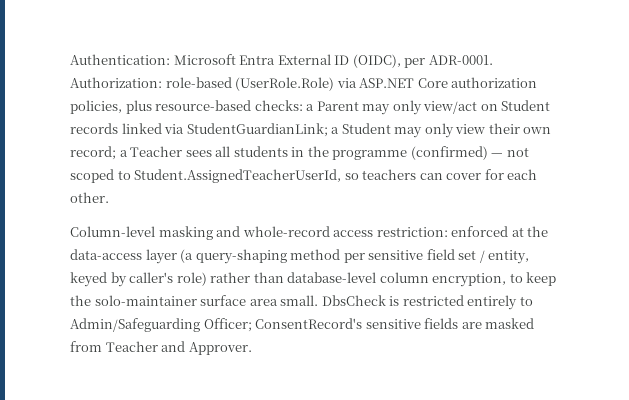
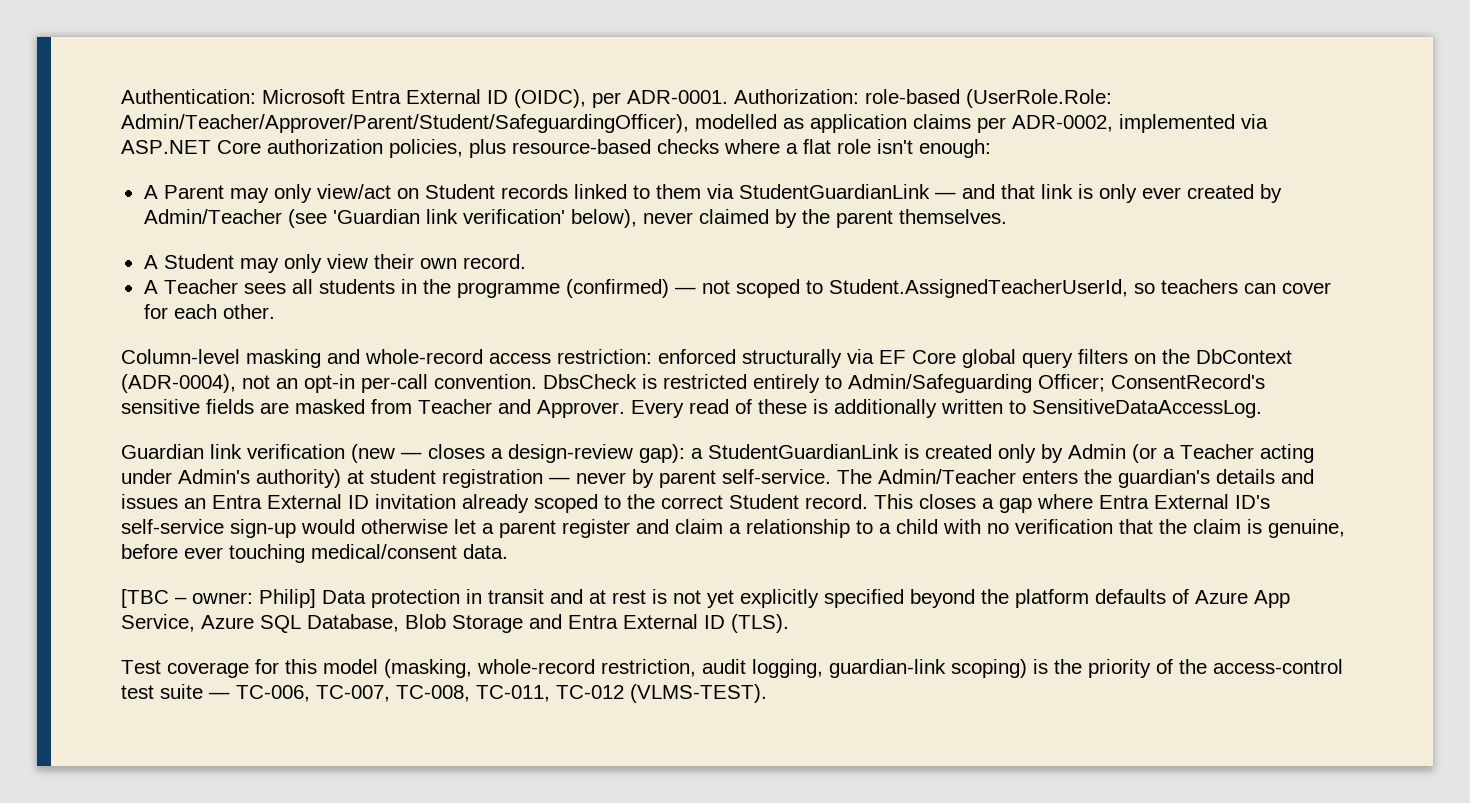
[235,77,335,91] (UserRole.Role) -> [966,89,1112,108] [121,114,1235,133] (UserRole.Role: Admin/Teacher/Approver/Parent/Student/SafeguardingOfficer), modelled as application claims per ADR-0002, implemented
[254,100,315,111] checks: a -> [657,139,991,158] [143,185,158,199] checks where a flat role isn't enough: // A
[164,123,340,137] via StudentGuardianLink; a -> [632,184,1282,203] [143,209,1007,228] [143,255,158,269] to them via StudentGuardianLink — and that link is only ever created by Admin/Teacher (see 'Guardian link verification' below), never claimed by the parent themselves. // A
[70,146,128,160] record; a -> [462,254,526,269] [143,280,158,294] record. // A
[511,226,549,237] [70,249,530,264] [70,272,557,287] [70,295,319,306] at the data-access layer (a query-shaping method per sensitive field set / entity, keyed by caller's role) rather than database-level column encryption, to keep the solo-maintainer surface area small. -> [742,349,1292,368] [121,374,537,393] structurally via EF Core global query filters on the DbContext (ADR-0004), not an opt-in per-call convention.
(252, 348) none -> [631,399,1262,418] [121,444,1314,463] [121,469,1314,488] [121,494,1270,513] [121,519,1345,538] [121,544,508,563] [121,589,1290,608] [121,614,789,633] [121,659,1343,678] [121,684,767,703] Every read of these is additionally written to SensitiveDataAccessLog. // Guardian link verification (new — closes a design-review gap): a StudentGuardianLink is created only by Admin (or a Teacher acting under Admin's authority) at student registration — never by parent self-service. The Admin/Teacher enters the guardian's details and issues an Entra External ID invitation already scoped to the correct Student record. This closes a gap where Entra External ID's self-service sign-up would otherwise let a parent register and claim a relationship to a child with no verification that the claim is genuine, before ever touching medical/consent data. // [TBC – owner: Philip] Data protection in transit and at rest is not yet explicitly specified beyond the platform defaults of Azure App Service, Azure SQL Database, Blob Storage and Entra External ID (TLS). // Test coverage for this model (masking, whole-record restriction, audit logging, guardian-link scoping) is the priority of the access-control test suite — TC-006, TC-007, TC-008, TC-011, TC-012 (VLMS-TEST).

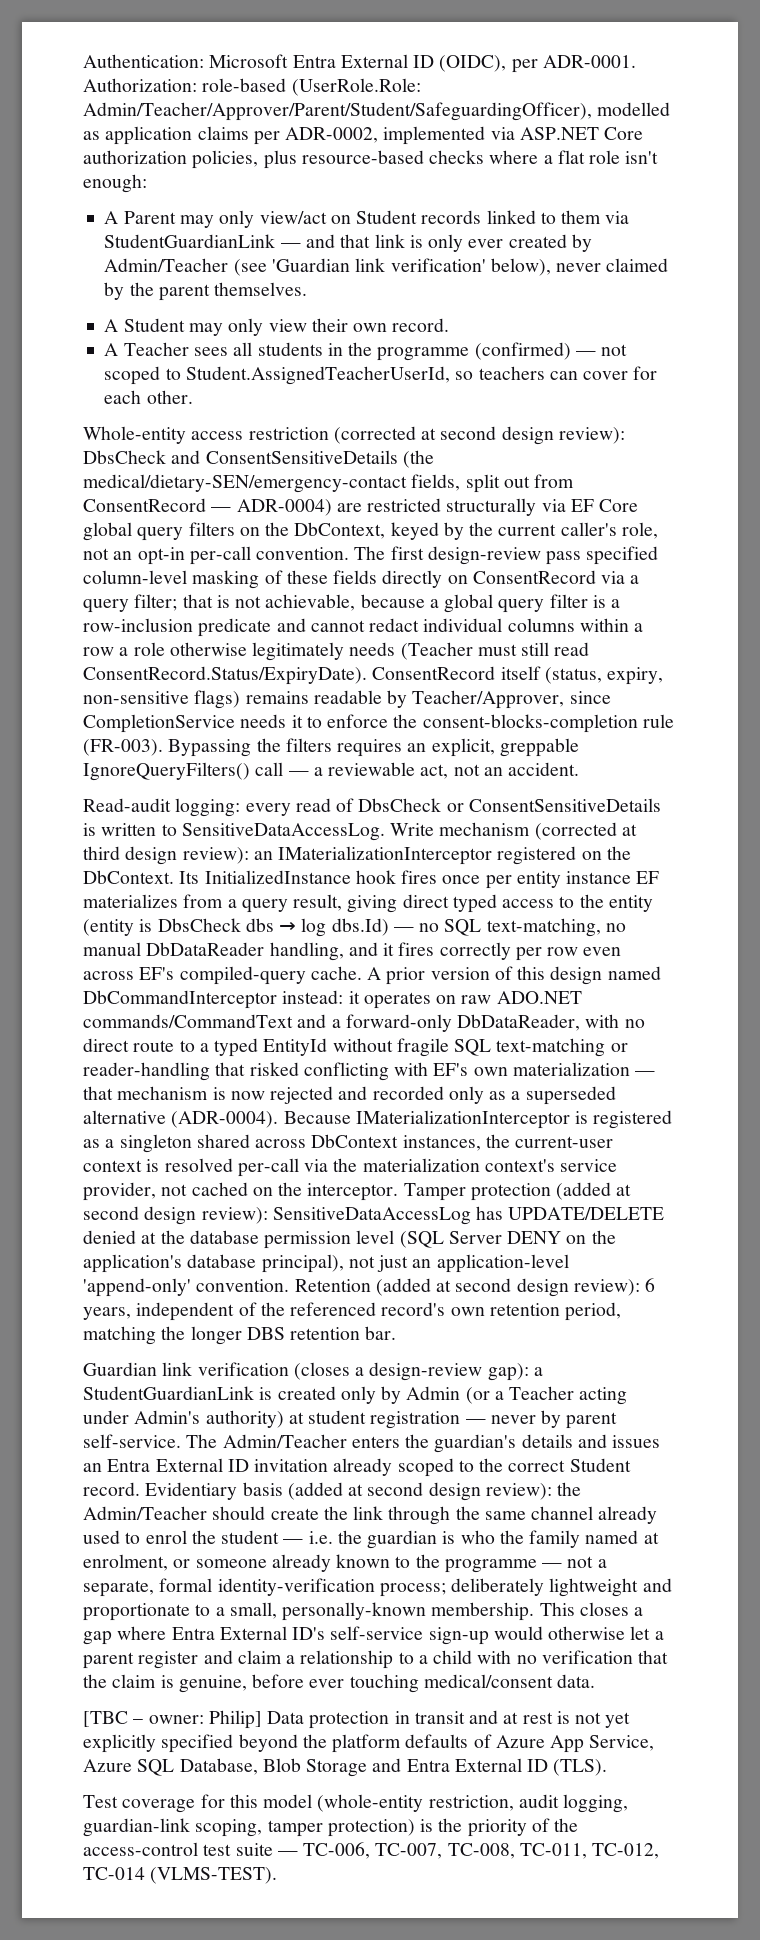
[121,349,736,368] Column-level masking and whole-record access restriction: enforced -> [83,426,625,445] [83,450,434,468] [83,474,575,493] [83,498,442,516] Whole-entity access restriction (corrected at second design review): DbsCheck and ConsentSensitiveDetails (the medical/dietary-SEN/emergency-contact fields, split out from ConsentRecord — ADR-0004) are restricted
[1196,349,1292,364] [121,374,236,393] DbContext (ADR-0004), -> [294,522,658,540] DbContext, keyed by the current caller's role,
[543,374,1265,393] [121,399,1262,418] DbsCheck is restricted entirely to Admin/Safeguarding Officer; ConsentRecord's sensitive fields are masked from Teacher and Approver. Every read of these is additionally written to SensitiveDataAccessLog. -> [354,546,659,565] [83,570,640,589] [83,594,621,613] [83,618,644,637] [83,642,590,661] [83,666,664,685] [83,690,611,709] [83,714,674,733] [83,738,579,757] [83,762,580,781] [83,798,661,817] [83,822,637,841] [83,846,631,865] [83,870,660,889] [83,894,653,913] [83,918,626,937] [83,942,622,961] [83,966,661,985] [83,990,582,1009] [83,1014,645,1032] [83,1038,628,1057] [83,1062,656,1081] [83,1086,616,1105] [83,1110,673,1129] [83,1134,614,1153] [83,1158,618,1177] [83,1182,632,1201] [83,1206,665,1225] [83,1230,616,1249] [83,1254,569,1273] [83,1278,656,1297] [83,1302,622,1321] [83,1326,397,1345] The first design-review pass specified column-level masking of these fields directly on ConsentRecord via a query filter; that is not achievable, because a global query filter is a row-inclusion predicate and cannot redact individual columns within a row a role otherwise legitimately needs (Teacher must still read ConsentRecord.Status/ExpiryDate). ConsentRecord itself (status, expiry, non-sensitive flags) remains readable by Teacher/Approver, since CompletionService needs it to enforce the consent-blocks-completion rule (FR-003). Bypassing the filters requires an explicit, greppable IgnoreQueryFilters() call — a reviewable act, not an accident. // Read-audit logging: every read of DbsCheck or ConsentSensitiveDetails is written to SensitiveDataAccessLog. Write mechanism (corrected at third design review): an IMaterializationInterceptor registered on the DbContext. Its InitializedInstance hook fires once per entity instance EF materializes from a query result, giving direct typed access to the entity (entity is DbsCheck dbs → log dbs.Id) — no SQL text-matching, no manual DbDataReader handling, and it fires correctly per row even across EF's compiled-query cache. A prior version of this design named DbCommandInterceptor instead: it operates on raw ADO.NET commands/CommandText and a forward-only DbDataReader, with no direct route to a typed EntityId without fragile SQL text-matching or reader-handling that risked conflicting with EF's own materialization — that mechanism is now rejected and recorded only as a superseded alternative (ADR-0004). Because IMaterializationInterceptor is registered as a singleton shared across DbContext instances, the current-user context is resolved per-call via the materialization context's service provider, not cached on the interceptor. Tamper protection (added at second design review): SensitiveDataAccessLog has UPDATE/DELETE denied at the database permission level (SQL Server DENY on the application's database principal), not just an application-level 'append-only' convention. Retention (added at second design review): 6 years, independent of the referenced record's own retention period, matching the longer DBS retention bar.
[351,444,485,463] (new — closes -> [293,1362,350,1380] (closes
(868, 501) none -> [145,1482,582,1501] [83,1506,658,1525] [83,1530,659,1549] [83,1554,607,1573] [83,1578,672,1597] [83,1602,535,1621] Evidentiary basis (added at second design review): the Admin/Teacher should create the link through the same channel already used to enrol the student — i.e. the guardian is who the family named at enrolment, or someone already known to the programme — not a separate, formal identity-verification process; deliberately lightweight and proportionate to a small, personally-known membership.
[384,659,595,678] (masking, whole-record -> [317,1794,424,1812] (whole-entity
[951,659,1027,678] scoping) -> [195,1819,415,1837] scoping, tamper protection)
[556,685,624,699] TC-012 -> [592,1843,660,1859] [83,1867,145,1880] TC-012, TC-014

